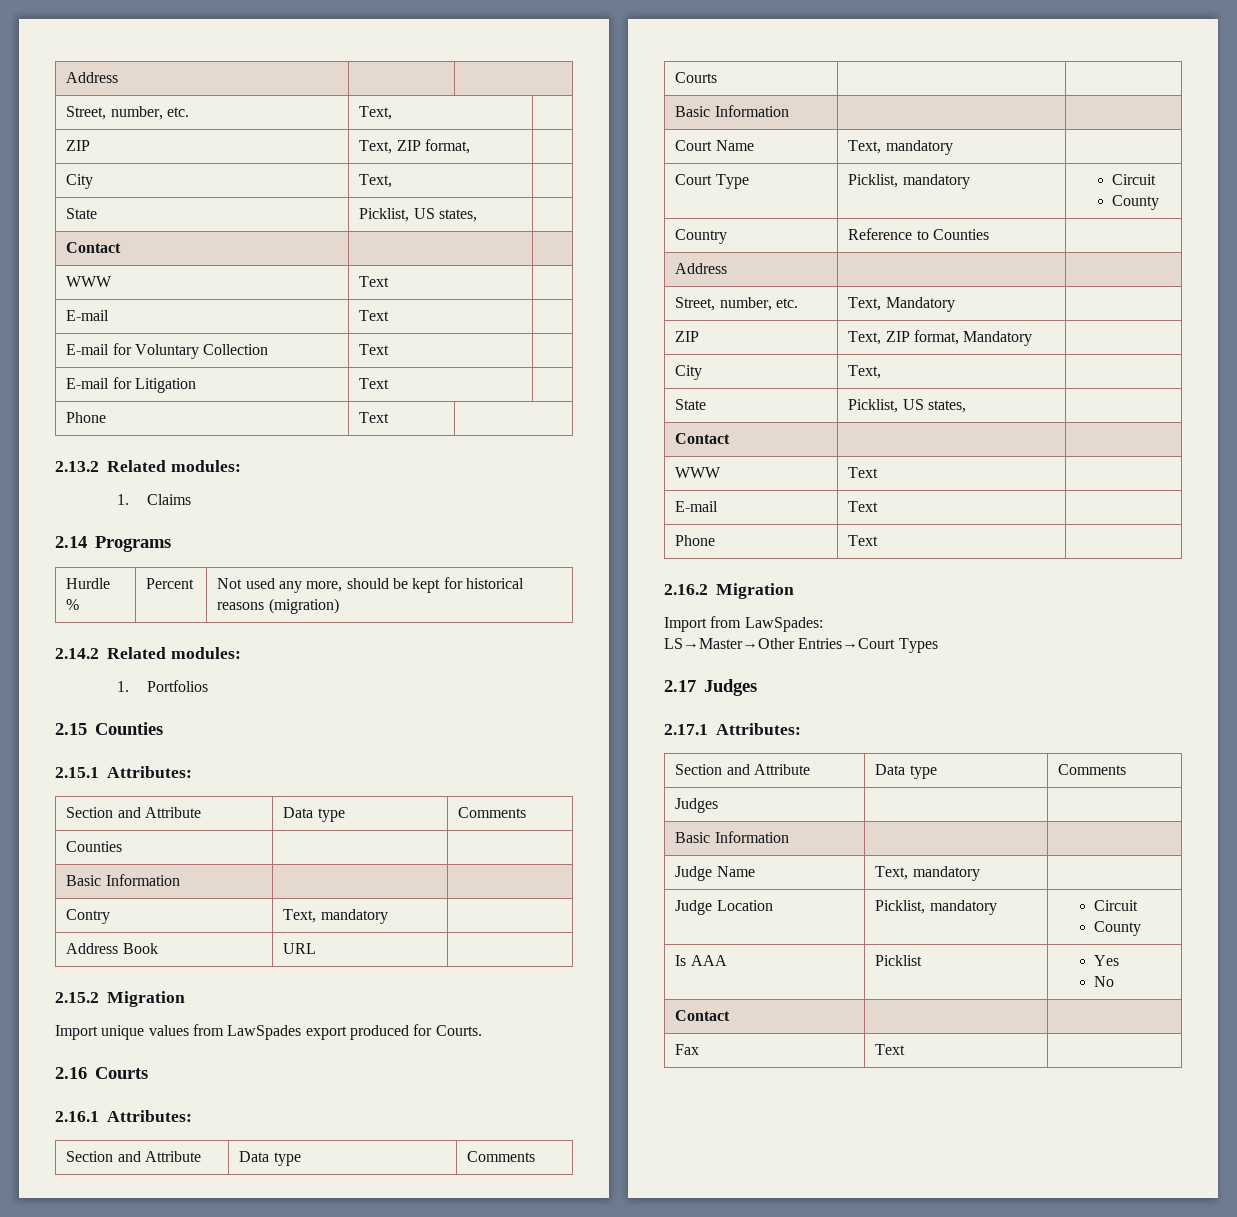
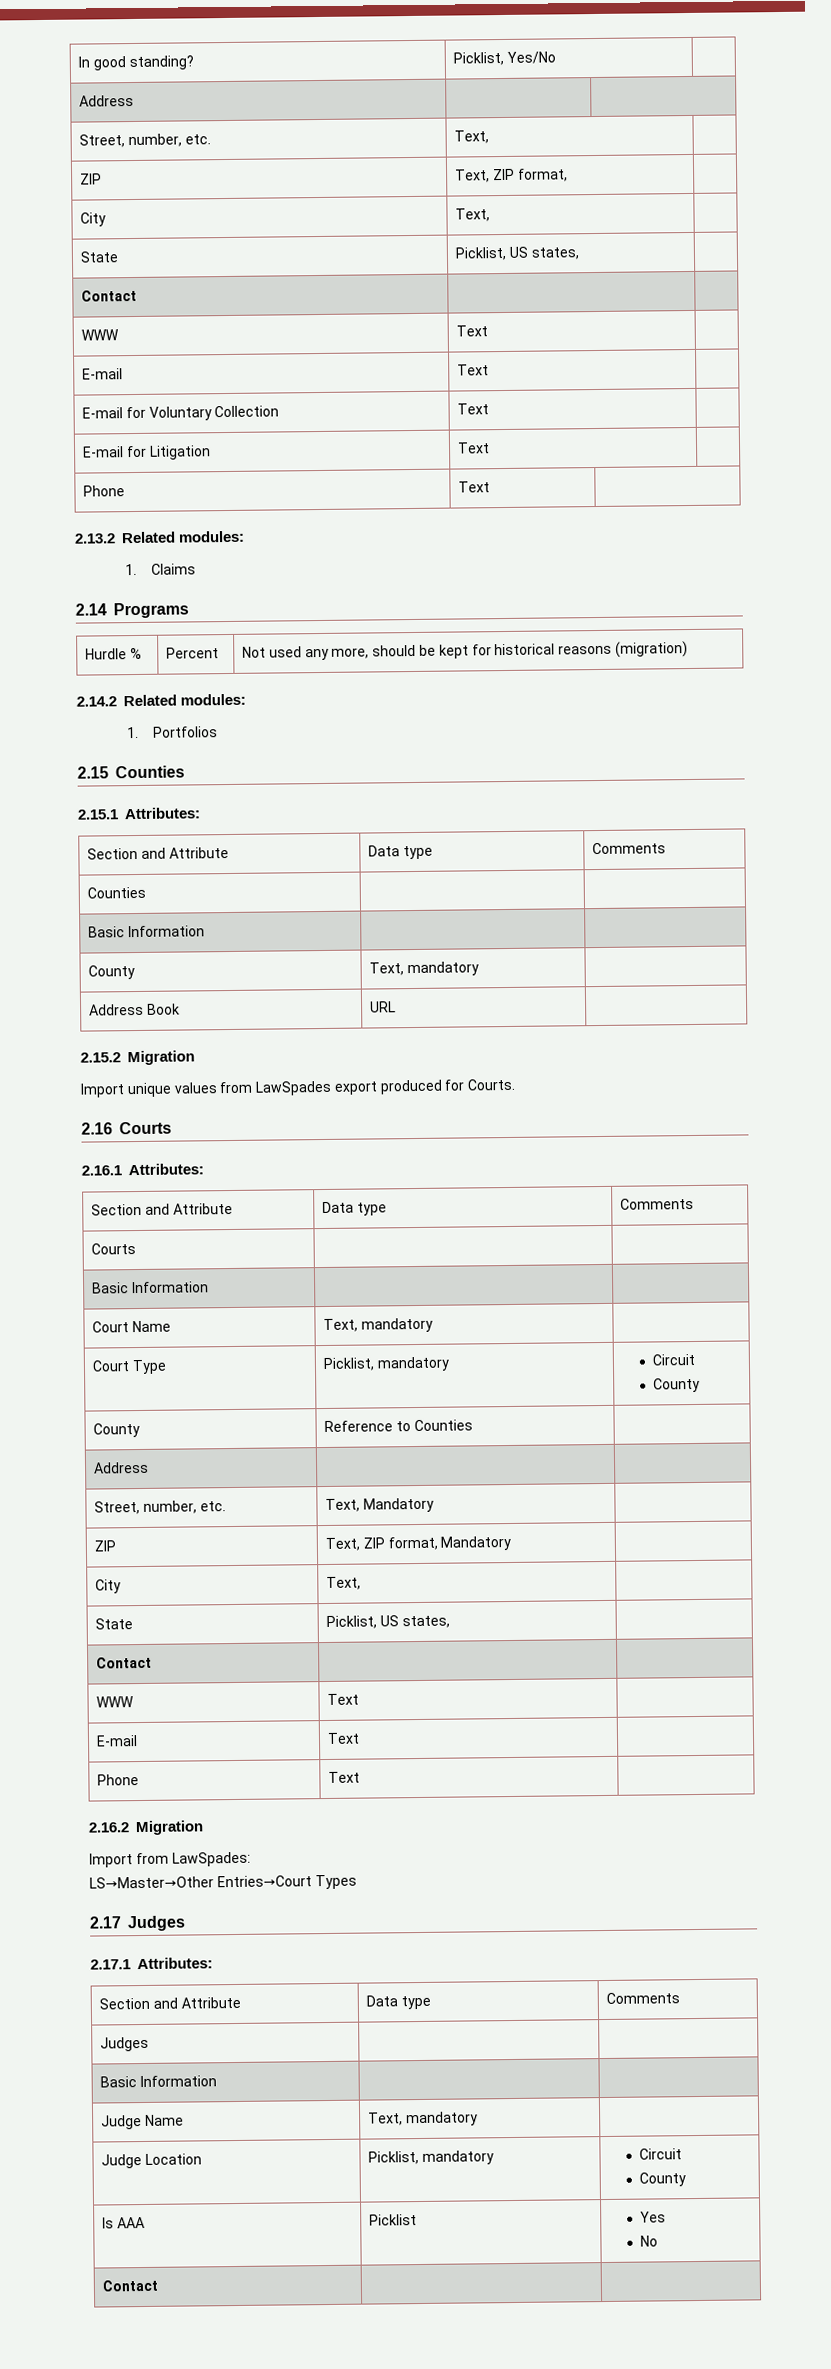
(66, 77) none -> [78,55,194,71] [453,51,556,66] In good standing? | Picklist, Yes/No | //
[66,909,111,924] Contry -> [88,965,136,980] County
[675,229,728,244] Country -> [93,1422,141,1438] County
[675,1044,700,1055] [875,1044,906,1055] // Fax | Text | -> (159, 2285) none

